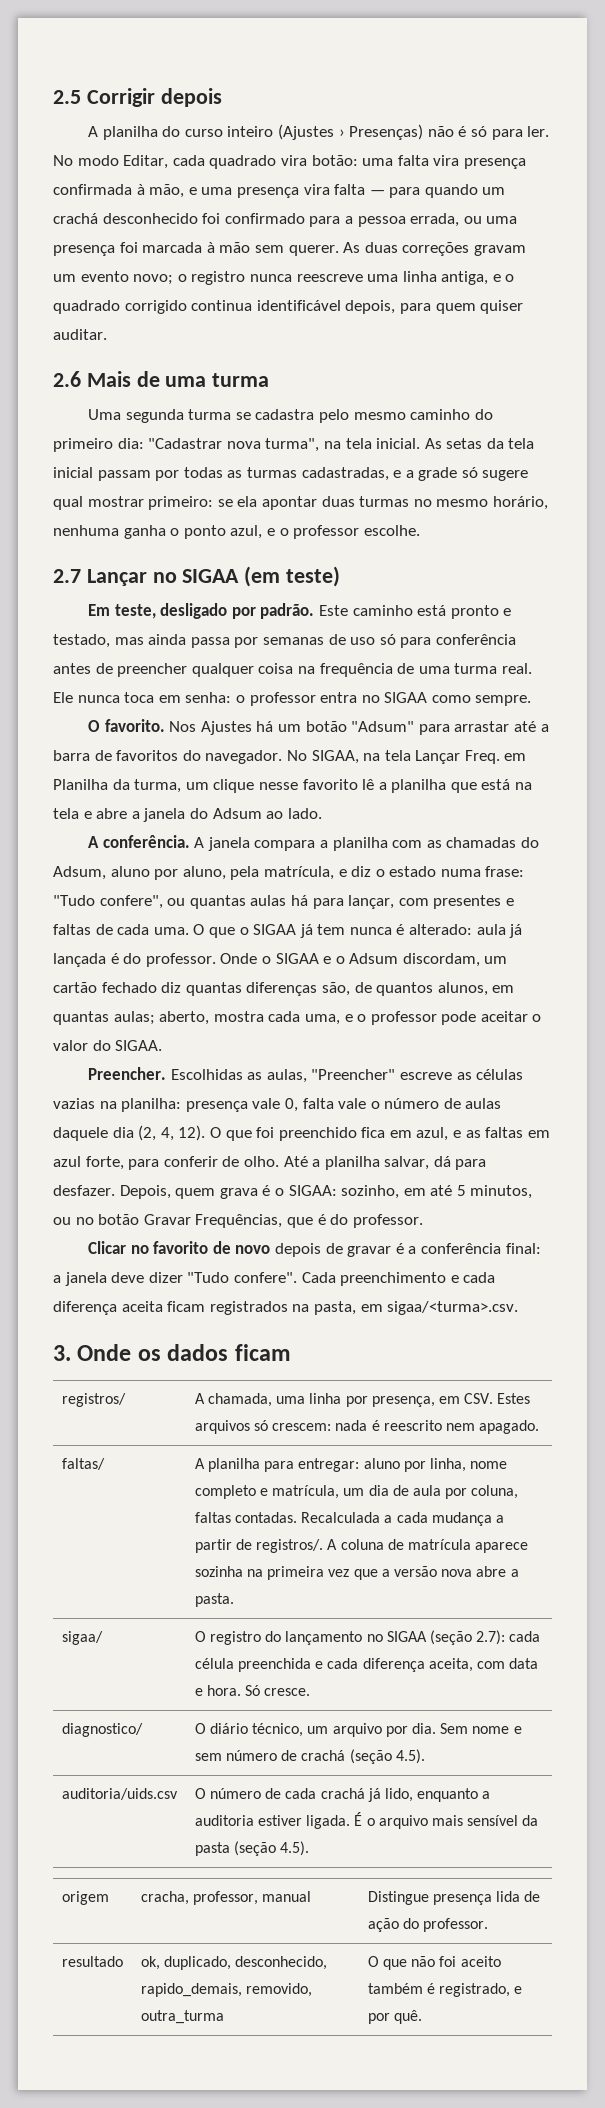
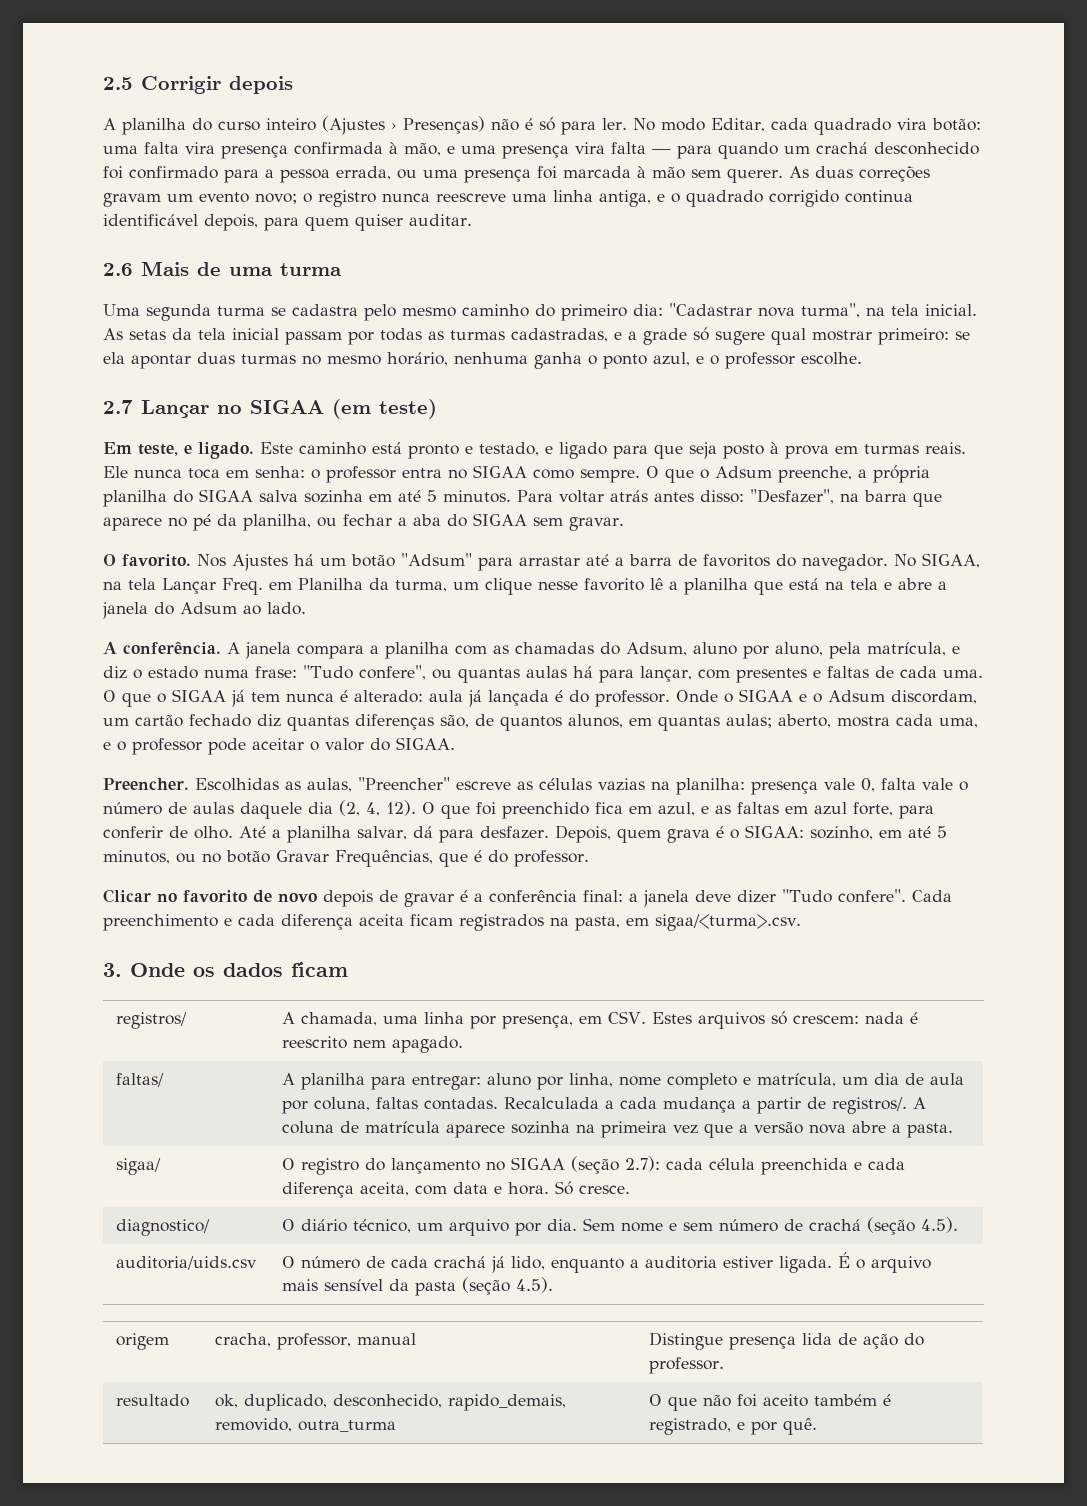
[160,603,315,619] desligado por padrão. -> [184,442,254,459] e ligado.
[114,634,516,648] [53,663,532,677] mas ainda passa por semanas de uso só para conferência antes de preencher qualquer coisa na frequência de uma turma real. -> [545,442,966,459] e ligado para que seja posto à prova em turmas reais.
(532, 700) none -> [646,465,930,483] [103,489,942,507] [103,513,624,531] O que o Adsum preenche, a própria planilha do SIGAA salva sozinha em até 5 minutos. Para voltar atrás antes disso: "Desfazer", na barra que aparece no pé da planilha, ou fechar a aba do SIGAA sem gravar.

